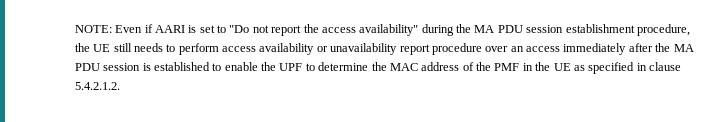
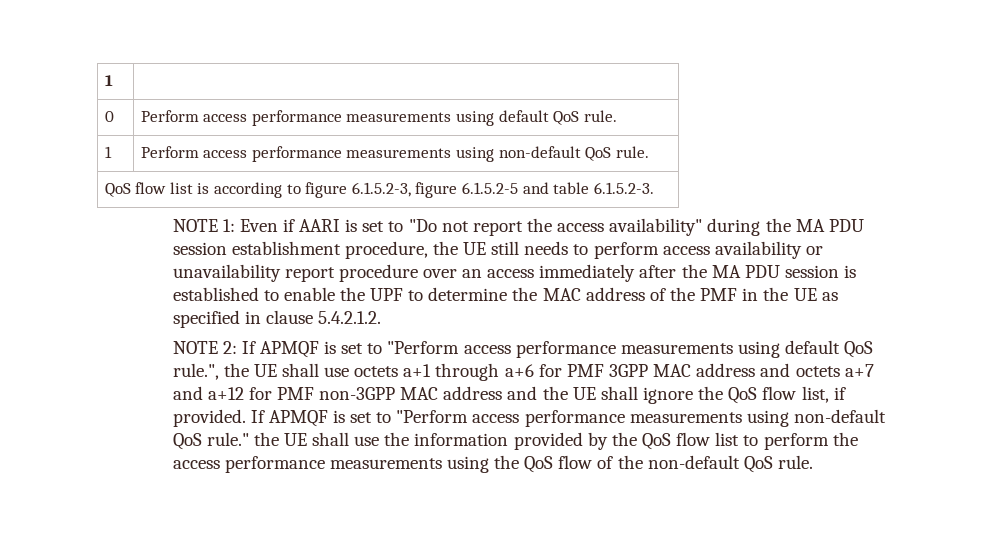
[74,25,112,33] NOTE: -> [104,75,113,86] [104,111,114,122] [140,110,617,126] [104,146,112,158] [140,146,649,162] [104,182,654,198] [172,219,235,232] 1 | // 0 | Perform access performance measurements using default QoS rule. // 1 | Perform access performance measurements using non-default QoS rule. // QoS flow list is according to figure 6.1.5.2-3, figure 6.1.5.2-5 and table 6.1.5.2-3. // NOTE 1:
(120, 86) none -> [172,340,874,358] [172,363,874,381] [172,386,846,404] [172,409,886,427] [172,432,858,450] [172,455,813,473] // NOTE 2: If APMQF is set to "Perform access performance measurements using default QoS rule.", the UE shall use octets a+1 through a+6 for PMF 3GPP MAC address and octets a+7 and a+12 for PMF non-3GPP MAC address and the UE shall ignore the QoS flow list, if provided. If APMQF is set to "Perform access performance measurements using non-default QoS rule." the UE shall use the information provided by the QoS flow list to perform the access performance measurements using the QoS flow of the non-default QoS rule.

